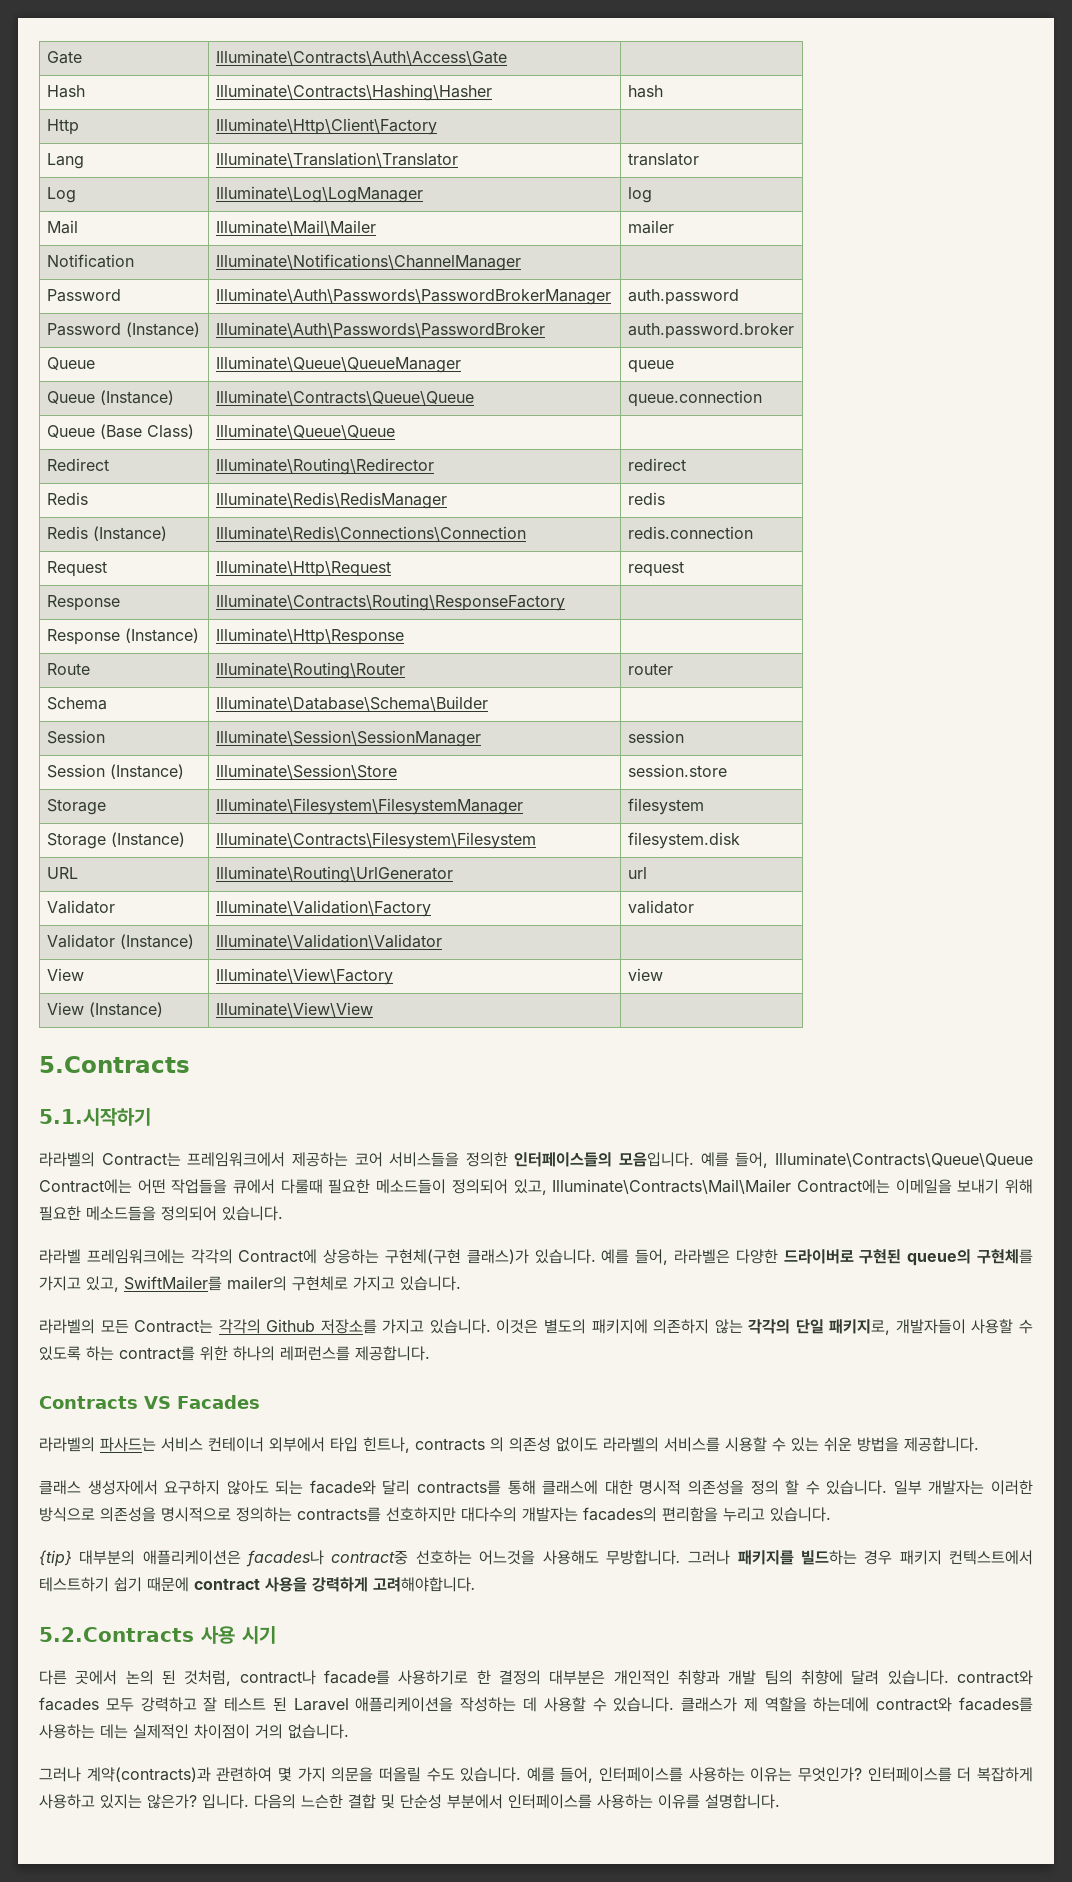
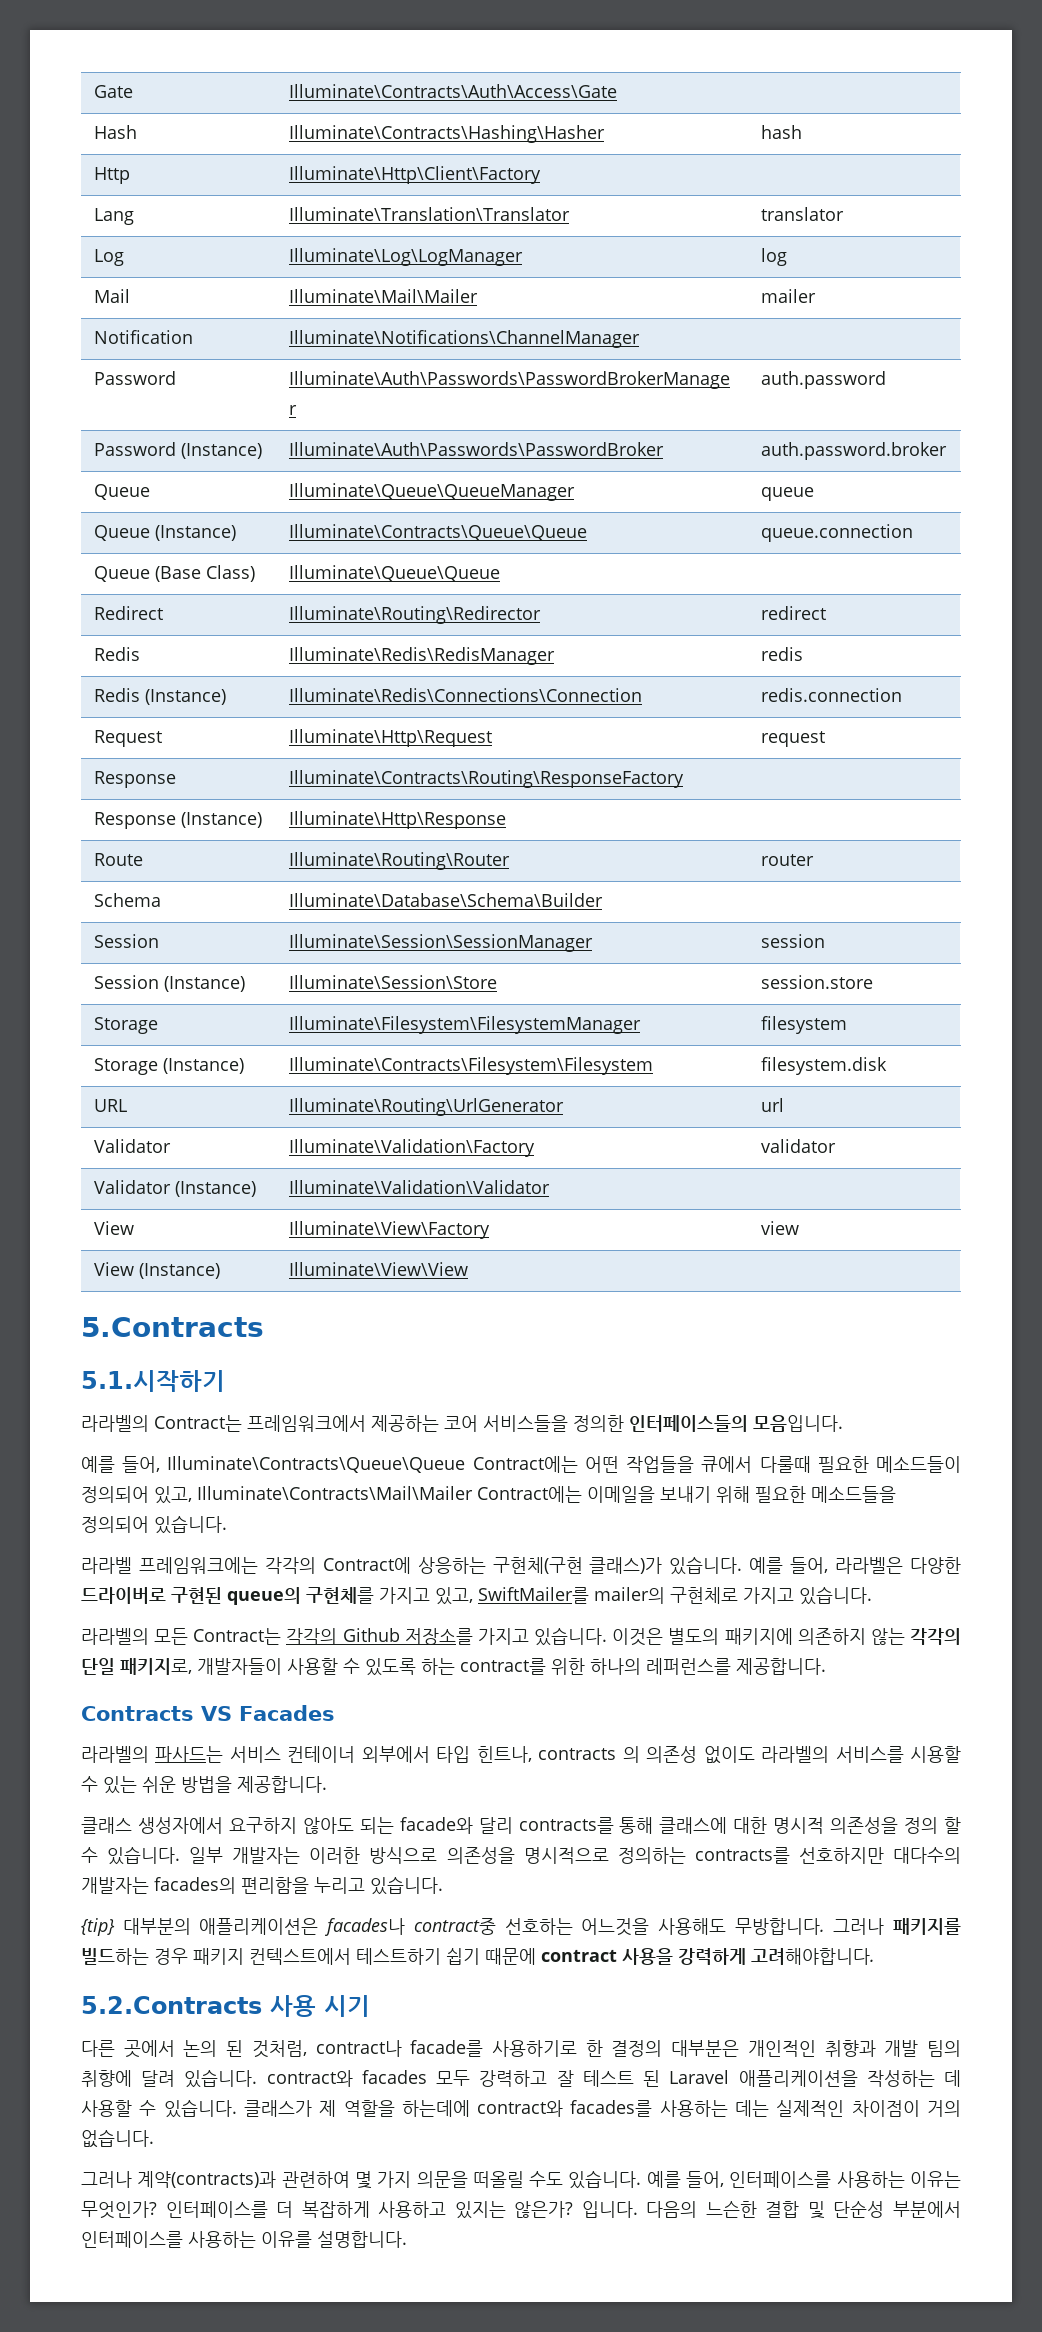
(695, 1159) none -> (843, 1423) //

